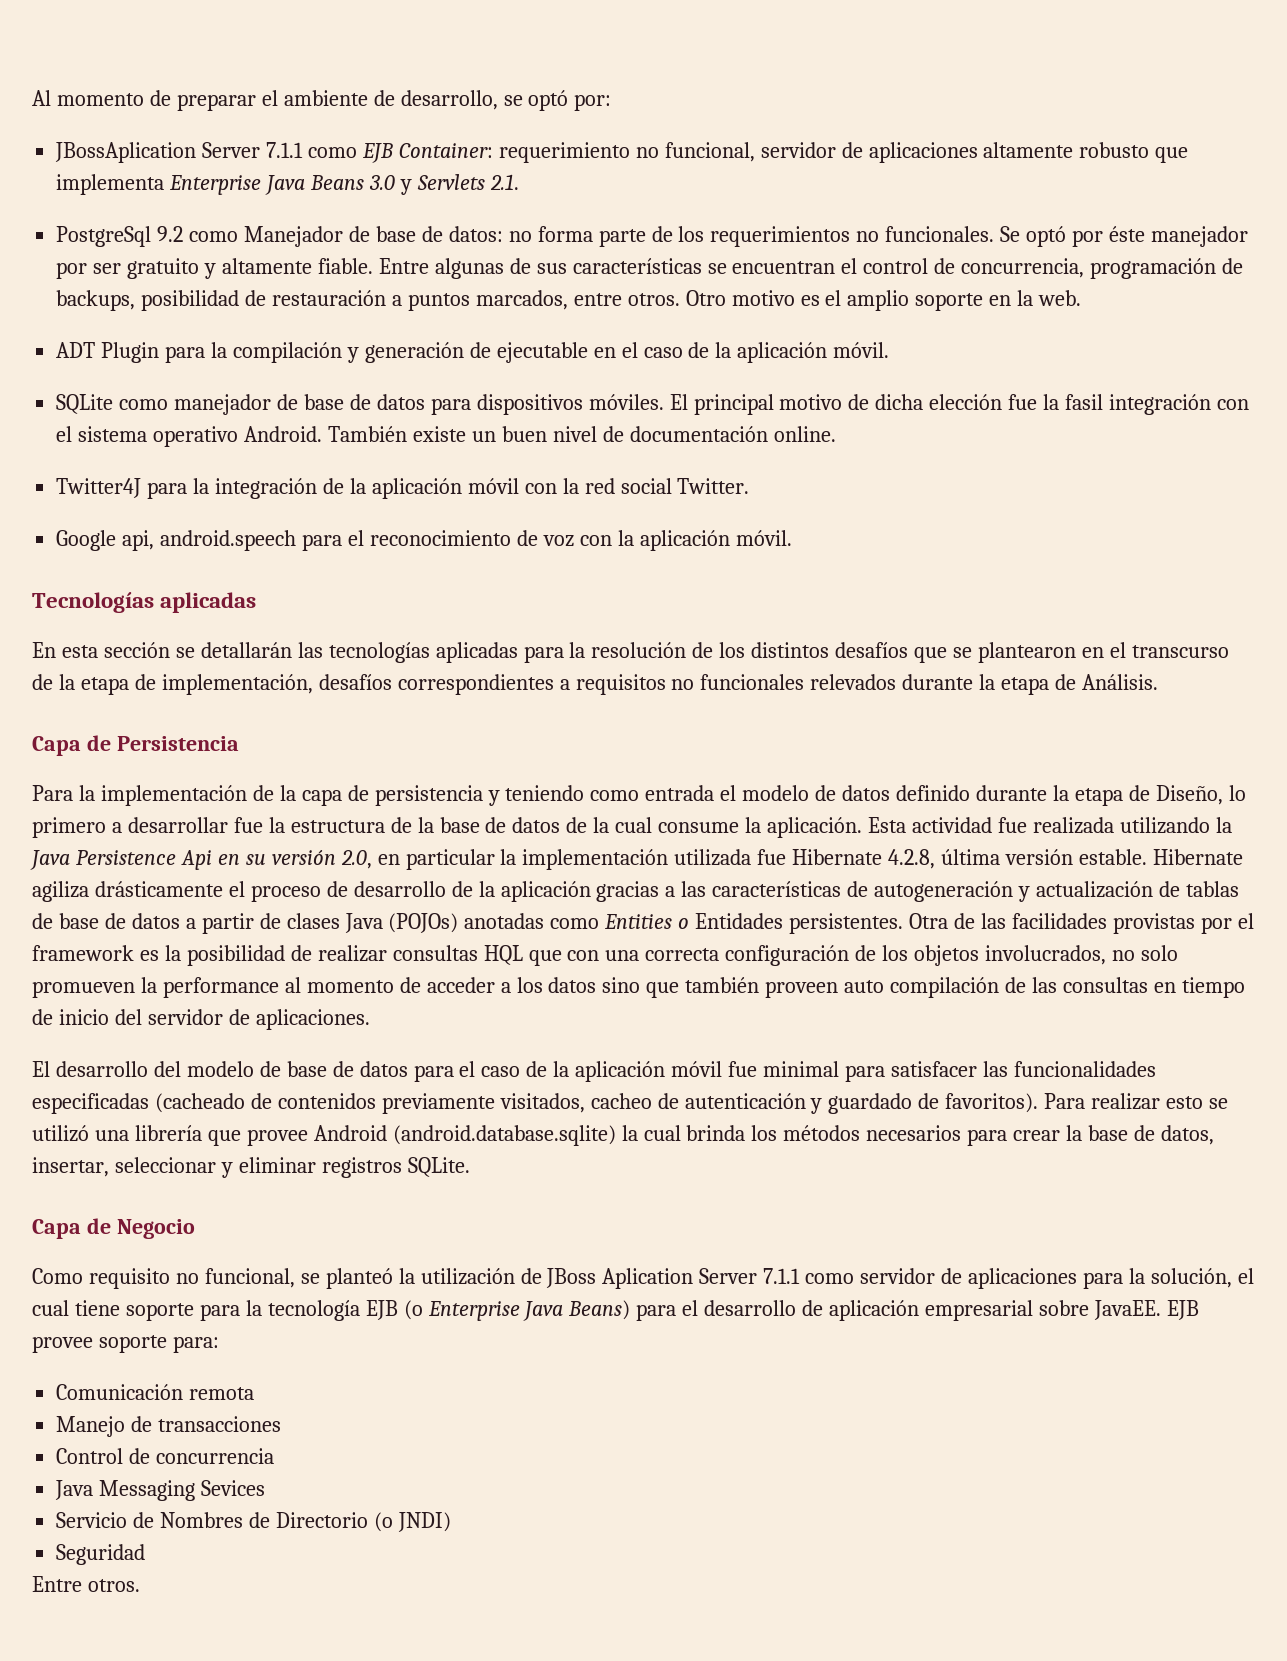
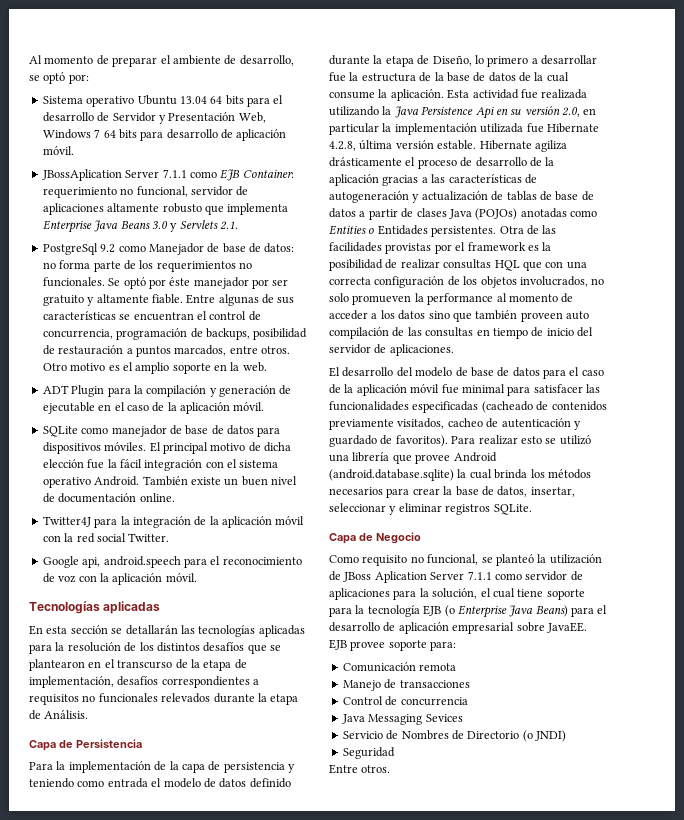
(612, 102) none -> [42,95,284,107] [42,112,266,124] [42,129,287,141] [42,146,74,155] // Sistema operativo Ubuntu 13.04 64 bits para el desarrollo de Servidor y Presentación Web, Windows 7 64 bits para desarrollo de aplicación móvil.
[1065,394,1104,410] fasil -> [119,459,142,468] fácil

